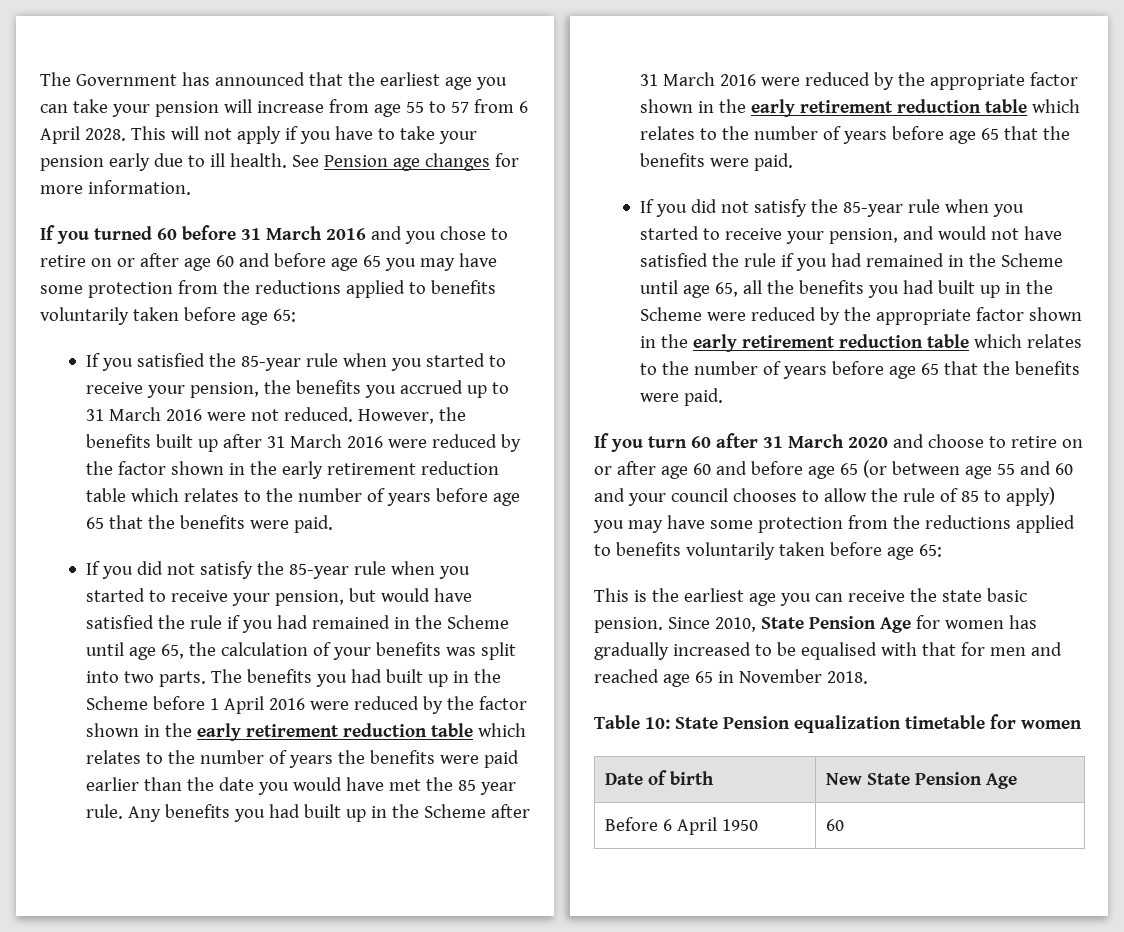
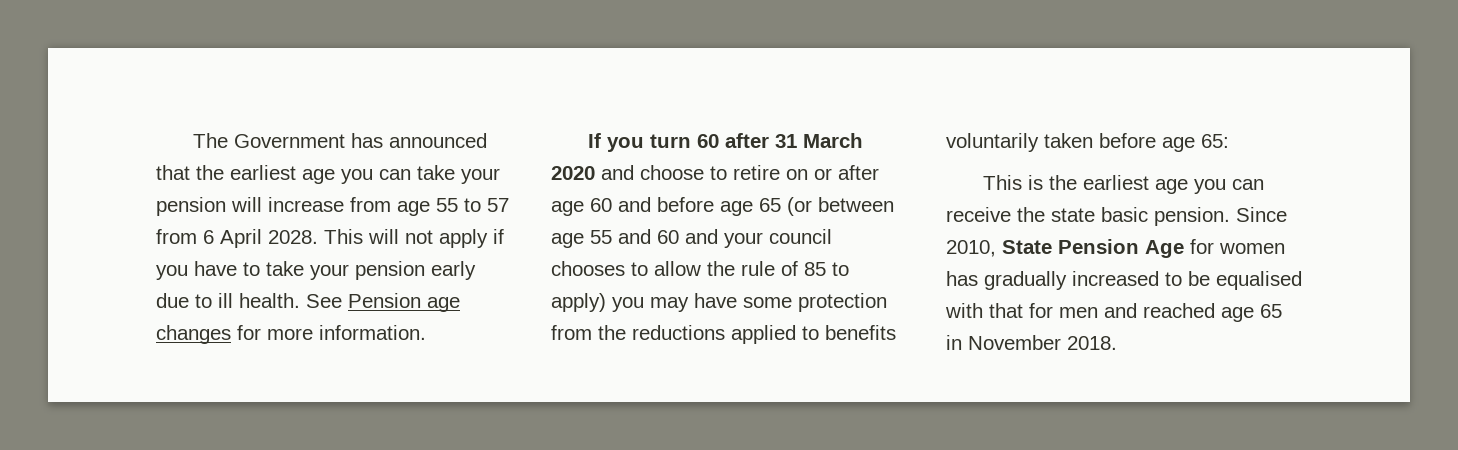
[40,225,508,244] [40,253,497,271] [40,280,496,298] [40,307,296,325] [86,353,507,371] [86,380,510,398] [86,407,467,424] [86,434,522,452] [86,461,500,479] [86,488,521,506] [86,515,334,533] [86,561,471,579] [86,588,473,606] [86,615,510,633] [86,642,517,660] [86,669,502,687] [86,696,528,714] [86,723,527,741] [86,750,520,768] [86,777,517,795] [86,804,531,822] [640,72,1079,90] [640,99,1081,117] [640,126,1071,144] [640,153,794,171] [640,199,1025,217] [640,226,1063,244] [640,253,1064,271] [640,280,1053,298] [640,307,1083,325] [640,334,1083,352] [640,361,1081,379] [640,388,724,406] // If you turned 60 before 31 March 2016 and you chose to retire on or after age 60 and before age 65 you may have some protection from the reductions applied to benefits voluntarily taken before age 65: // If you satisfied the 85-year rule when you started to receive your pension, the benefits you accrued up to 31 March 2016 were not reduced. However, the benefits built up after 31 March 2016 were reduced by the factor shown in the early retirement reduction table which relates to the number of years before age 65 that the benefits were paid. // If you did not satisfy the 85-year rule when you started to receive your pension, but would have satisfied the rule if you had remained in the Scheme until age 65, the calculation of your benefits was split into two parts. The benefits you had built up in the Scheme before 1 April 2016 were reduced by the factor shown in the early retirement reduction table which relates to the number of years the benefits were paid earlier than the date you would have met the 85 year rule. Any benefits you had built up in the Scheme after 31 March 2016 were reduced by the appropriate factor shown in the early retirement reduction table which relates to the number of years before age 65 that the benefits were paid. // If you did not satisfy the 85-year rule when you started to receive your pension, and would not have satisfied the rule if you had remained in the Scheme until age 65, all the benefits you had built up in the Scheme were reduced by the appropriate factor shown in the early retirement reduction table which relates to the number of years before age 65 that the benefits were paid. -> (426, 332) none
[594,714,1082,733] [605,770,715,785] [826,772,1018,789] [605,817,759,835] [826,819,845,831] // Table 10: State Pension equalization timetable for women // Date of birth | New State Pension Age // Before 6 April 1950 | 60 -> (1117, 343) none

